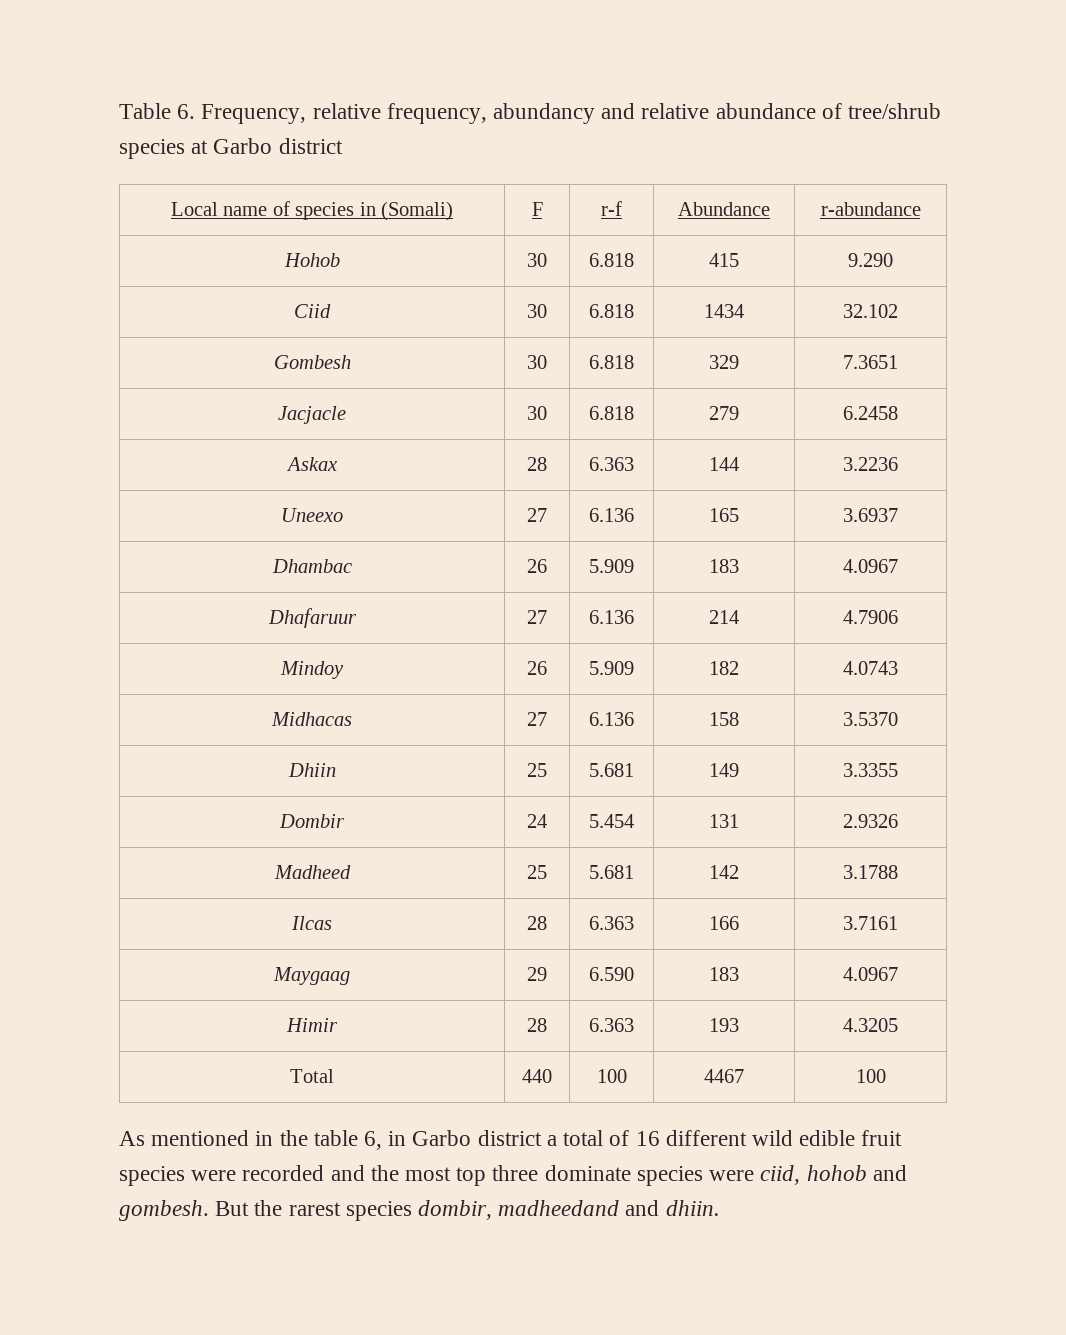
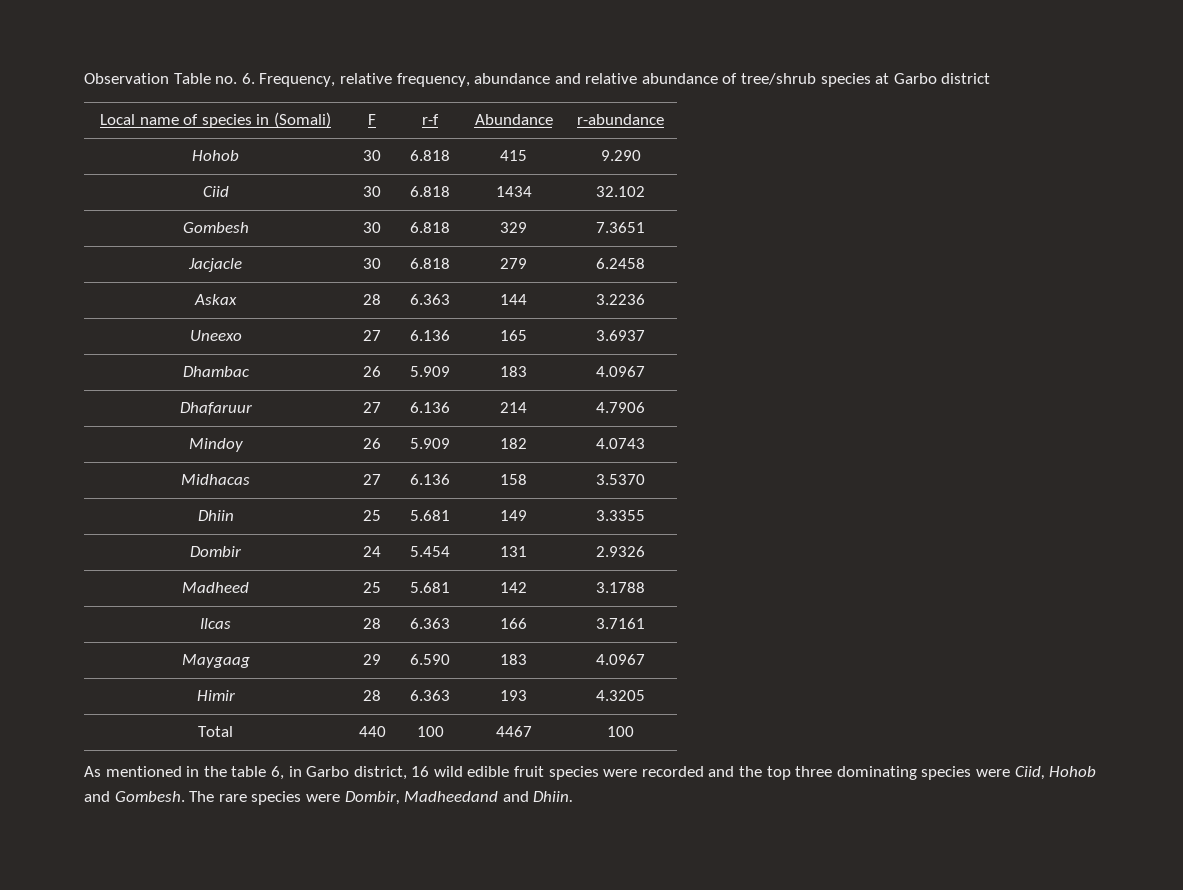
[119,103,171,119] Table -> [84,73,238,84] Observation Table no.
[493,103,596,124] abundancy -> [474,73,551,84] abundance
[477,1130,747,1146] district a total of 16 different -> [353,766,430,780] district, 16
[405,1167,452,1181] most -> (763, 771) none
[544,1165,907,1186] [119,1200,720,1221] dominate species were ciid, hohob and gombesh. But the rarest species dombir, madheedand and dhiin. -> [836,766,1097,780] [84,791,574,805] dominating species were Ciid, Hohob and Gombesh. The rare species were Dombir, Madheedand and Dhiin.

